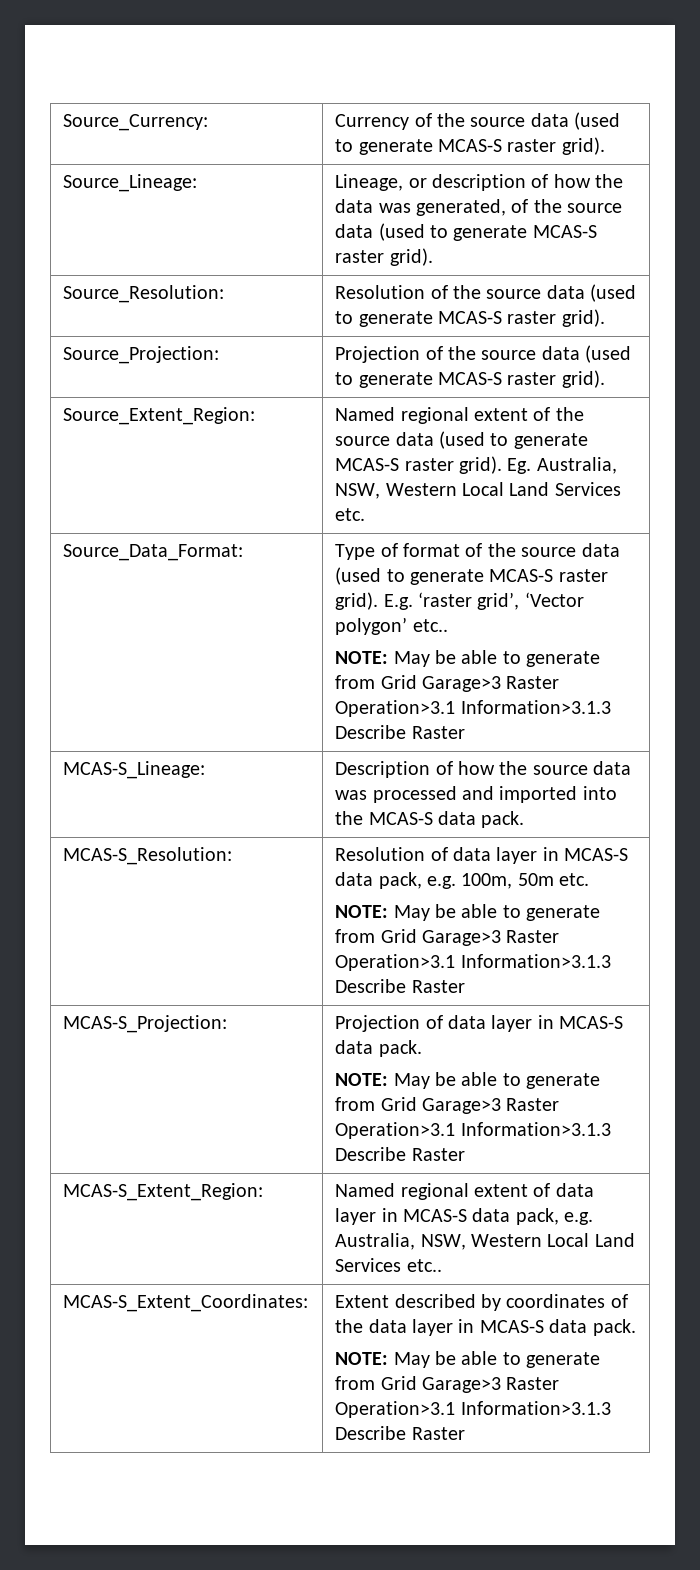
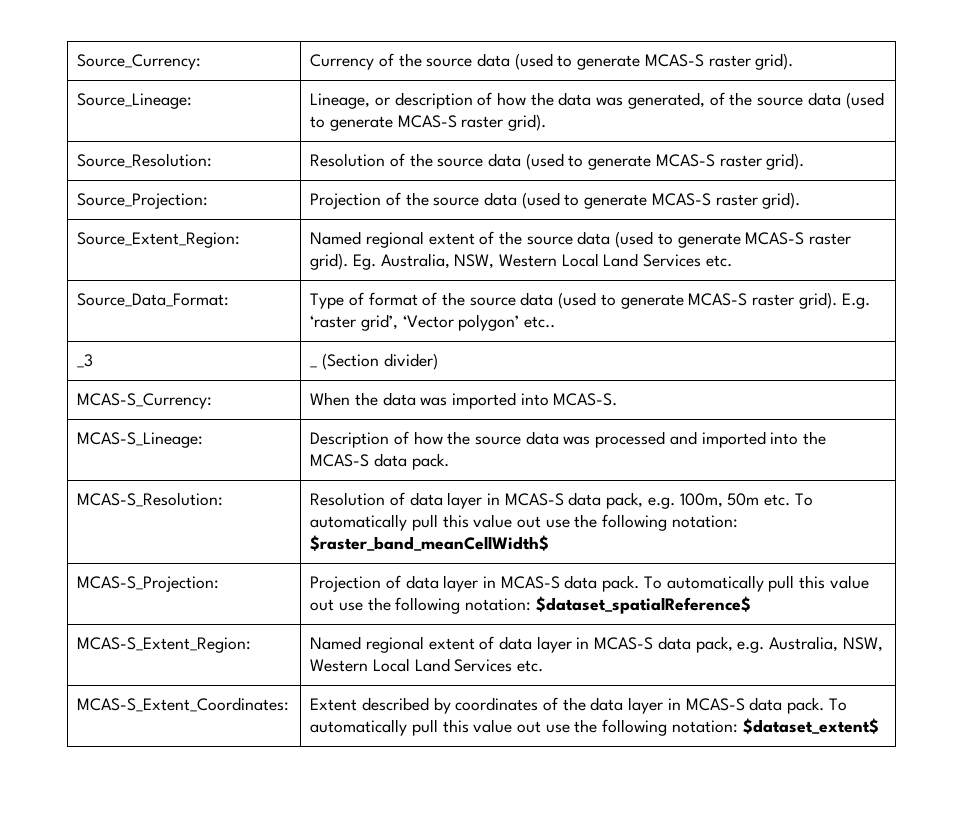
[335,650,601,667] [335,675,560,692] [335,700,611,717] [335,725,465,739] // NOTE: May be able to generate from Grid Garage>3 Raster Operation>3.1 Information>3.1.3 Describe Raster -> [77,354,94,368] [310,353,438,370] [77,393,213,409] [310,392,618,409] // _3 | _ (Section divider) // MCAS-S_Currency: | When the data was imported into MCAS-S.
[335,904,601,921] [335,929,560,946] [335,954,611,971] [335,979,465,993] // NOTE: May be able to generate from Grid Garage>3 Raster Operation>3.1 Information>3.1.3 Describe Raster -> [794,493,813,506] [310,514,738,531] [310,535,550,551] To automatically pull this value out use the following notation: $raster_band_meanCellWidth$
[335,1072,601,1089] [335,1097,560,1114] [335,1122,611,1139] [335,1147,465,1161] // NOTE: May be able to generate from Grid Garage>3 Raster Operation>3.1 Information>3.1.3 Describe Raster -> [643,575,869,592] [310,596,751,614] To automatically pull this value out use the following notation: $dataset_spatialReference$
[406,1259,442,1272] etc.. -> [516,660,543,672] etc.
[335,1351,601,1368] [335,1376,560,1393] [335,1401,611,1418] [335,1426,465,1440] // NOTE: May be able to generate from Grid Garage>3 Raster Operation>3.1 Information>3.1.3 Describe Raster -> [828,698,847,711] [310,718,879,736] To automatically pull this value out use the following notation: $dataset_extent$

